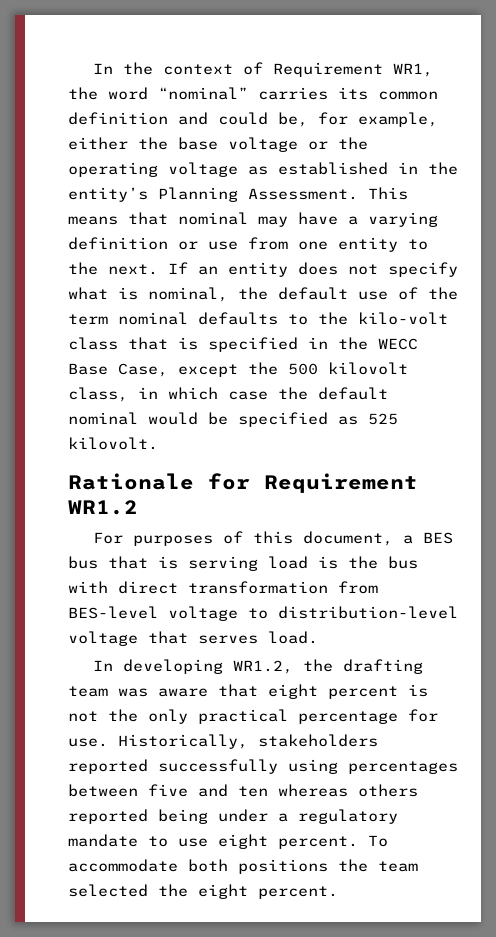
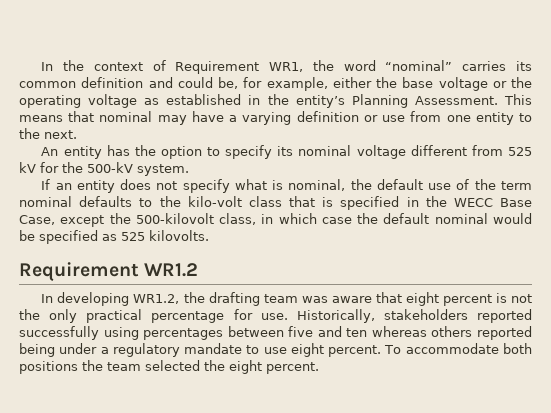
(158, 269) none -> [41,145,533,159] [19,162,189,176] // An entity has the option to specify its nominal voltage different from 525 kV for the 500-kV system. //
[288,362,408,375] 500 kilovolt -> [135,213,214,224] 500-kilovolt
[68,437,158,450] [68,473,250,490] kilovolt. // Rationale for -> [149,230,209,241] kilovolts. //
[93,531,454,546] [68,556,418,571] [68,581,378,594] [68,606,458,621] [68,631,318,646] // For purposes of this document, a BES bus that is serving load is the bus with direct transformation from BES-level voltage to distribution-level voltage that serves load. -> (199, 270) none

